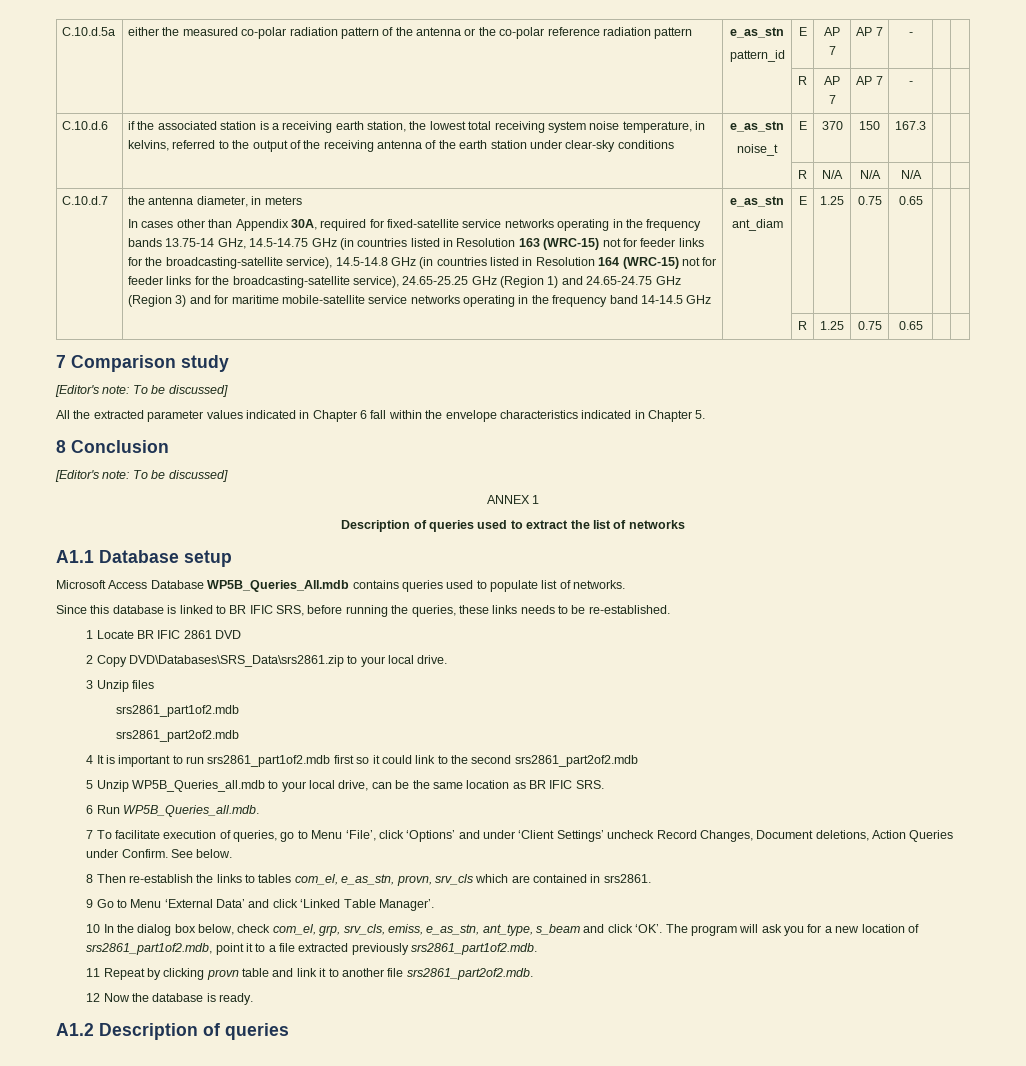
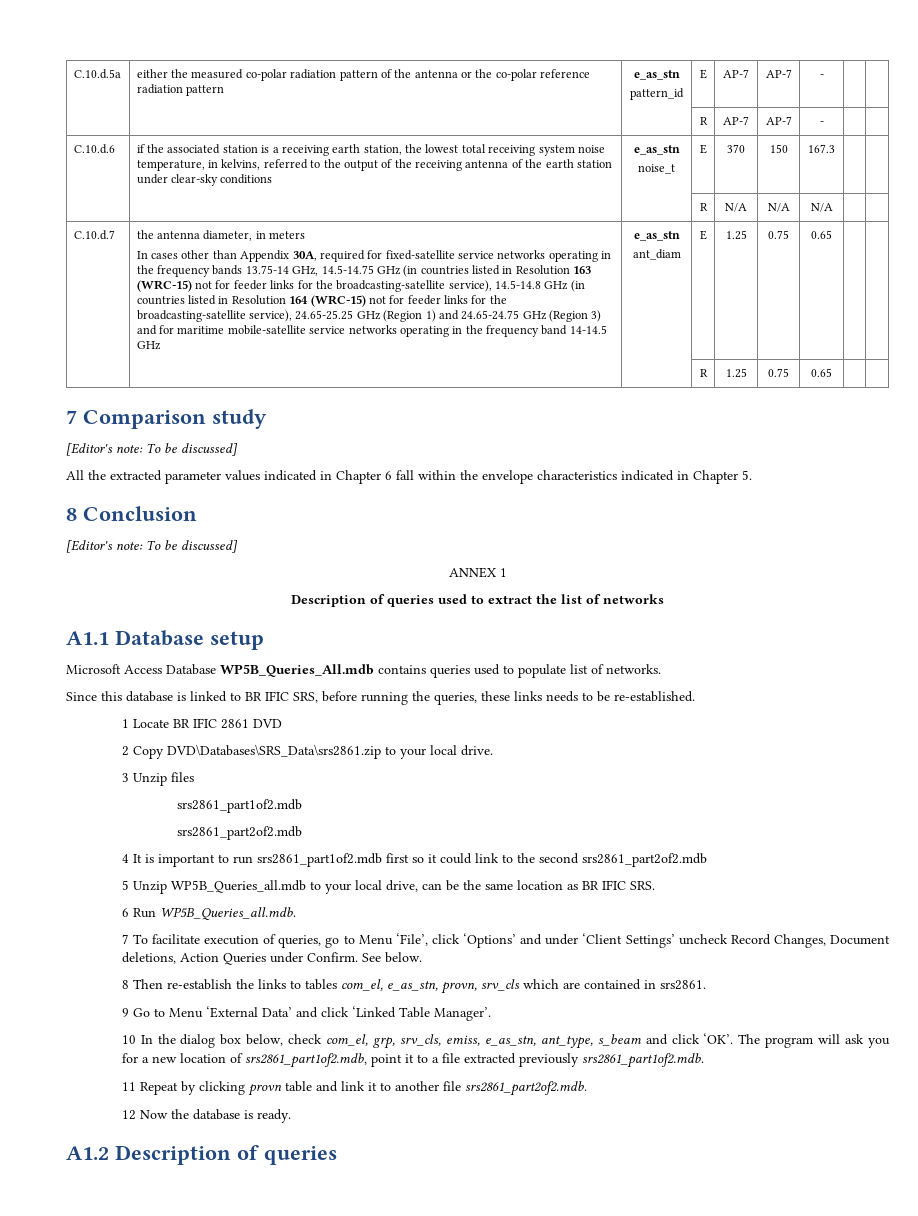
[824,27,840,36] [828,46,836,55] [856,27,883,36] [908,32,913,36] [798,76,807,85] [824,76,840,85] [828,95,836,104] [856,76,883,85] AP 7 | AP 7 | - | | // | | | R | AP 7 | AP 7 -> [723,69,749,78] [765,69,792,78] [819,74,824,78] [699,117,708,125] [723,116,749,125] [765,116,792,125] AP-7 | AP-7 | - | | // | | | R | AP-7 | AP-7

